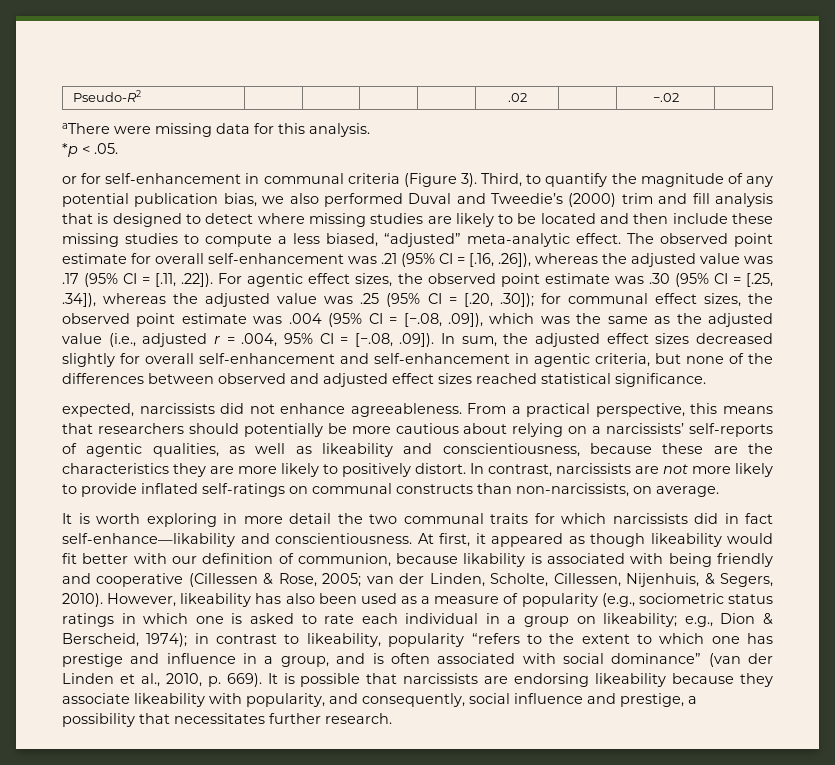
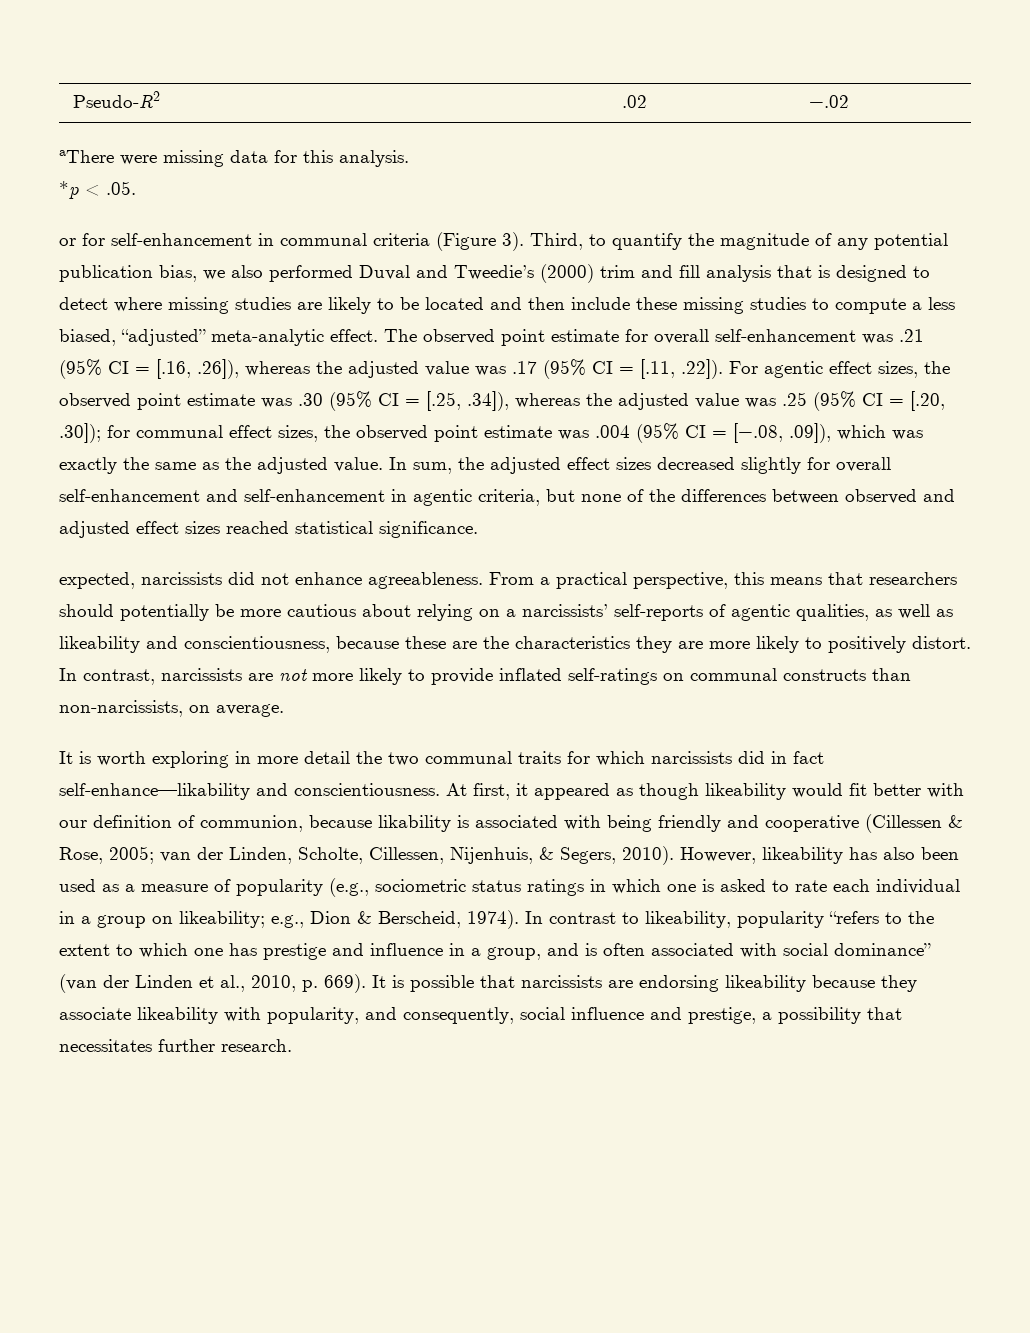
(570, 320) none -> [59,457,117,474] exactly
[62,333,435,347] value (i.e., adjusted r = .004, 95% CI = [−.08, .09]). -> [334,457,383,472] value.
[146,633,209,647] 1974); in -> [467,910,543,929] 1974). In

